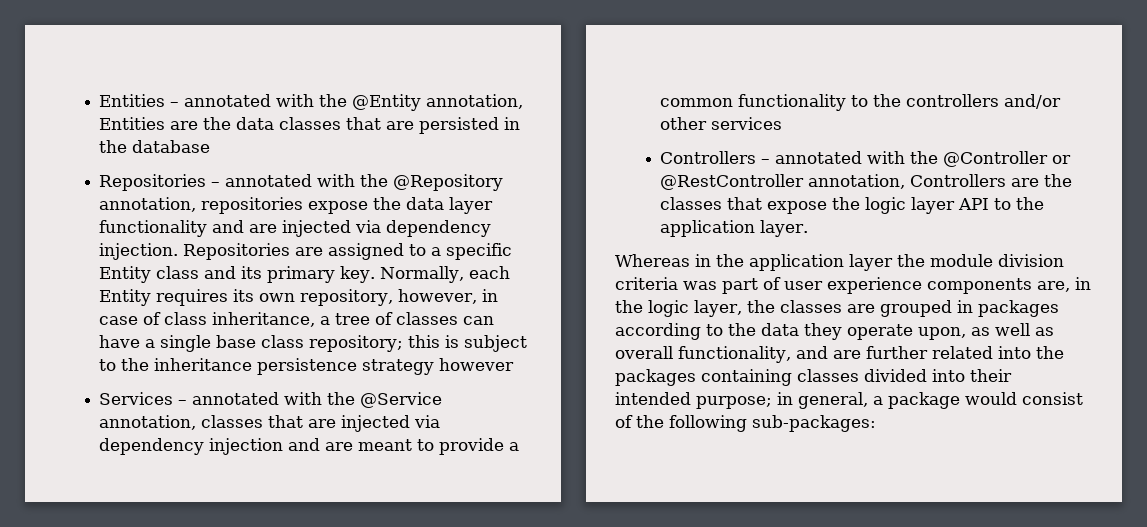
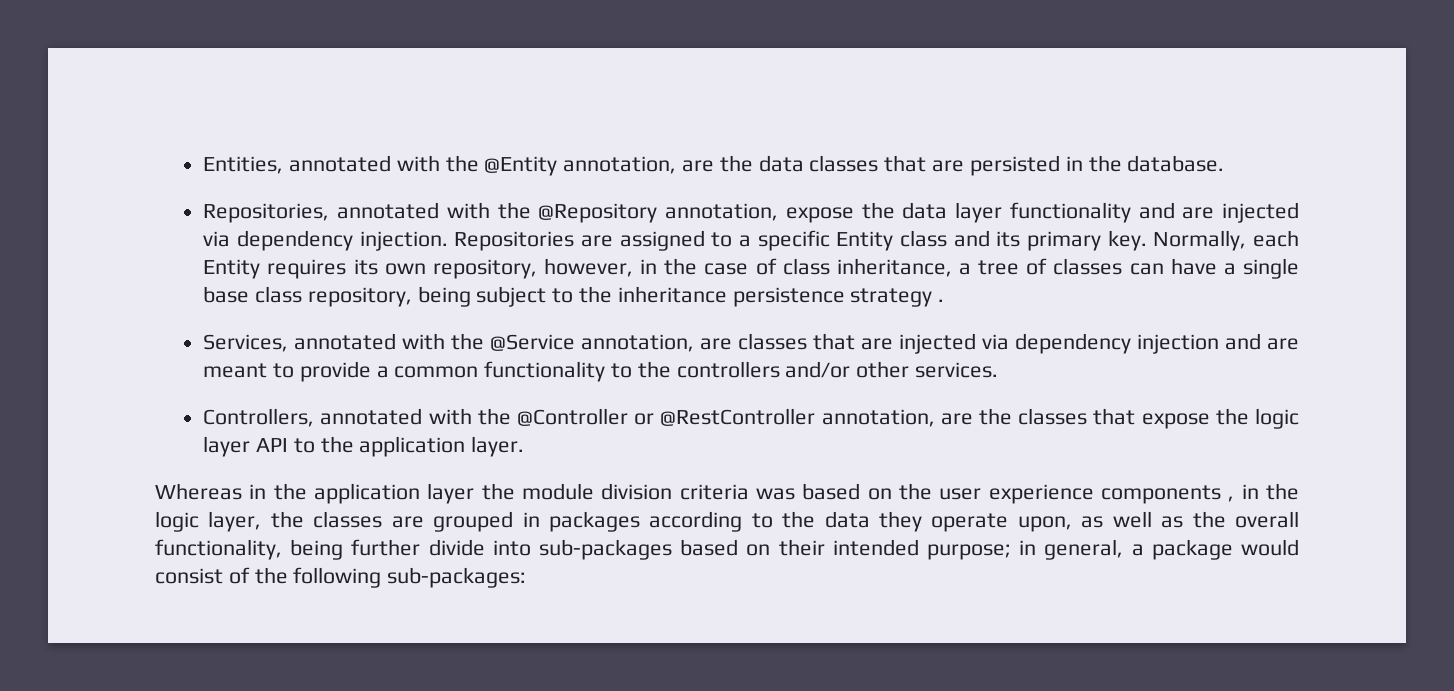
[99,94,180,107] Entities – -> [203,156,284,174] Entities,
[99,117,166,130] Entities -> (677, 165) none
[132,140,211,153] [99,174,221,191] database // Repositories – -> [1127,155,1225,172] [203,203,330,223] database. // Repositories,
[201,197,304,214] repositories -> (778, 212) none
(499, 295) none -> [664,258,698,275] the
[309,335,460,352] repository; this is -> [307,286,471,307] repository, being
[439,358,515,371] [99,392,188,405] however // Services – -> [938,299,945,302] [203,334,289,352] . // Services,
(197, 422) none -> [700,338,733,350] are
[711,117,783,130] [660,151,771,164] services // Controllers – -> [915,362,999,378] [203,408,315,427] services. // Controllers,
[910,174,1007,187] Controllers -> (935, 418) none
[722,277,781,294] part of -> [802,483,933,500] based on the
[1037,281,1070,292] are, -> [1228,496,1235,502] ,
(1054, 331) none -> [1192,511,1226,528] the
[795,346,1064,359] [615,369,965,386] and are further related into the packages containing classes divided into -> [290,539,771,560] being further divide into sub-packages based on

